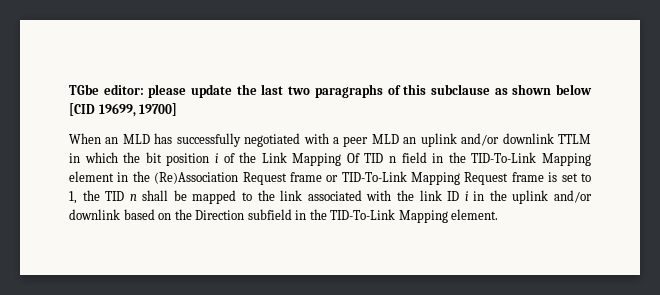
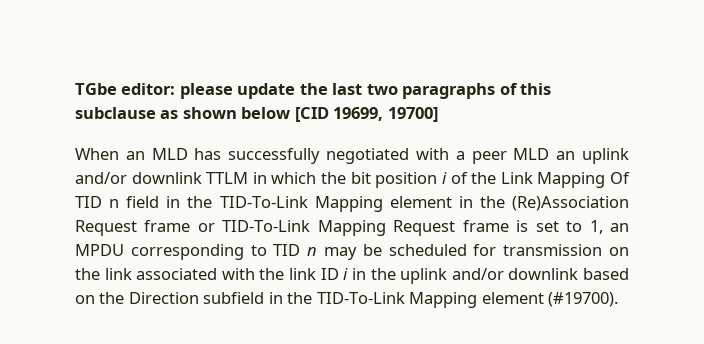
[82,190,253,204] the TID n shall be mapped to -> [610,223,629,232] [75,244,629,260] an MPDU corresponding to TID n may be scheduled for transmission on
[451,209,499,220] element. -> [481,292,619,307] element (#19700).

